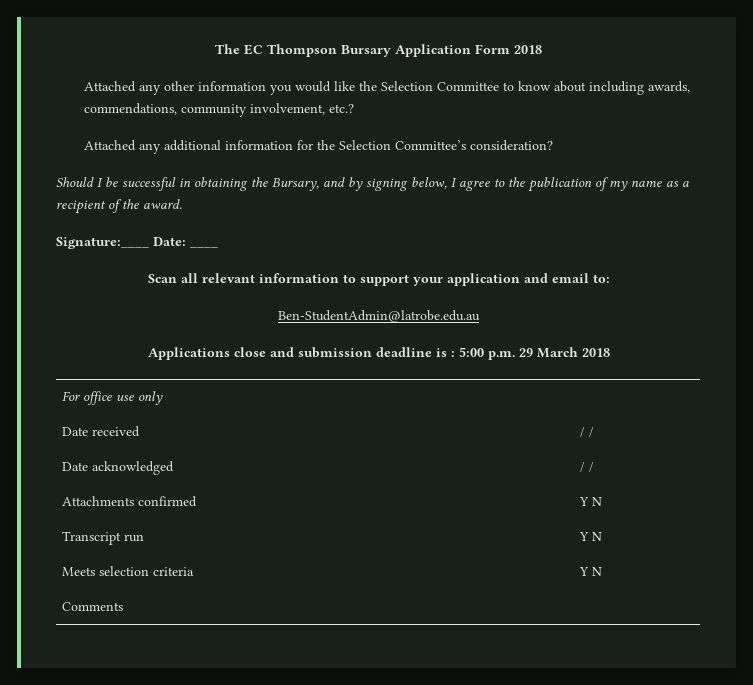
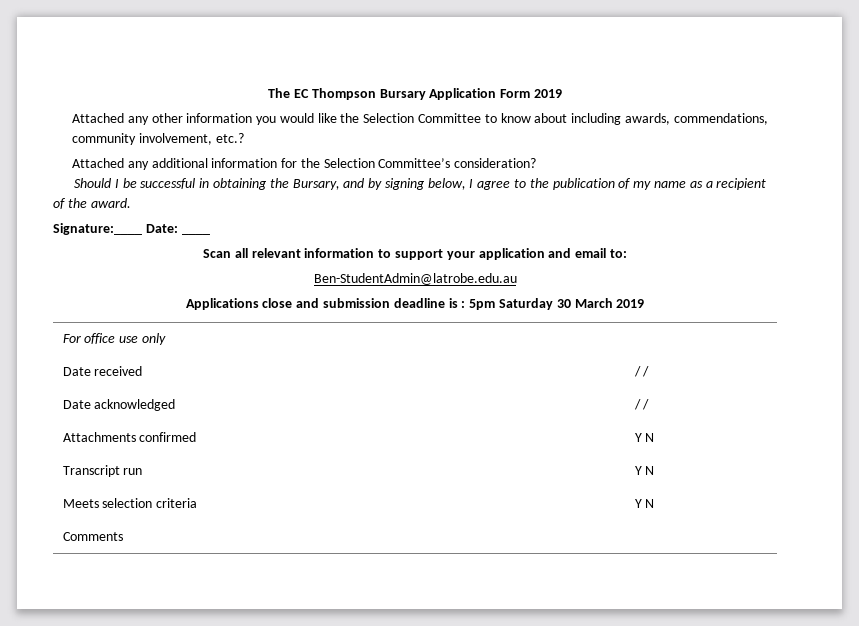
[514,45,542,54] 2018 -> [533,89,562,98] 2019
[458,347,610,360] 5:00 p.m. 29 March 2018 -> [469,298,645,310] 5pm Saturday 30 March 2019

